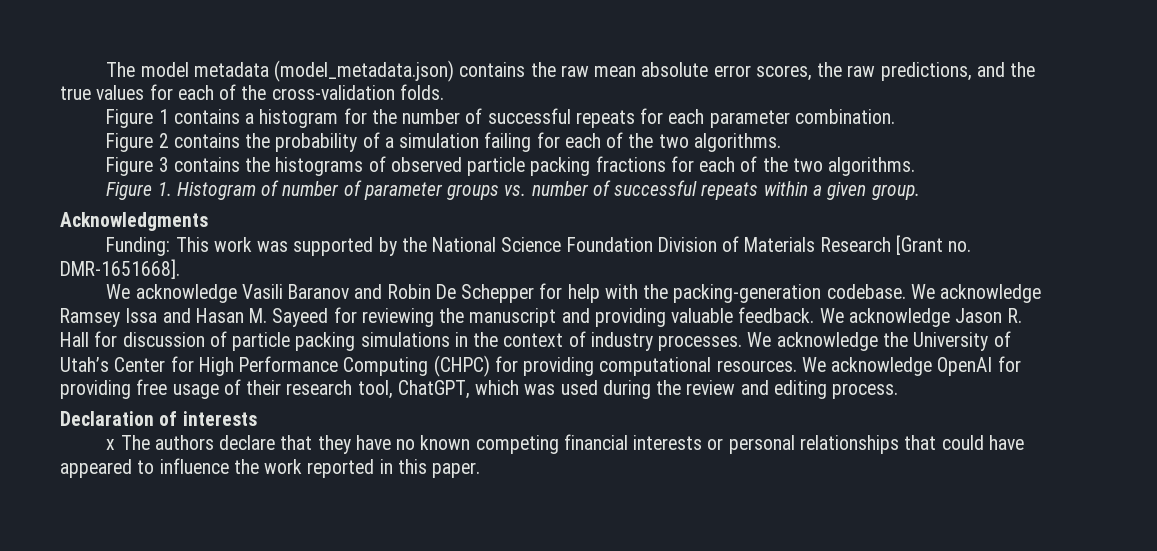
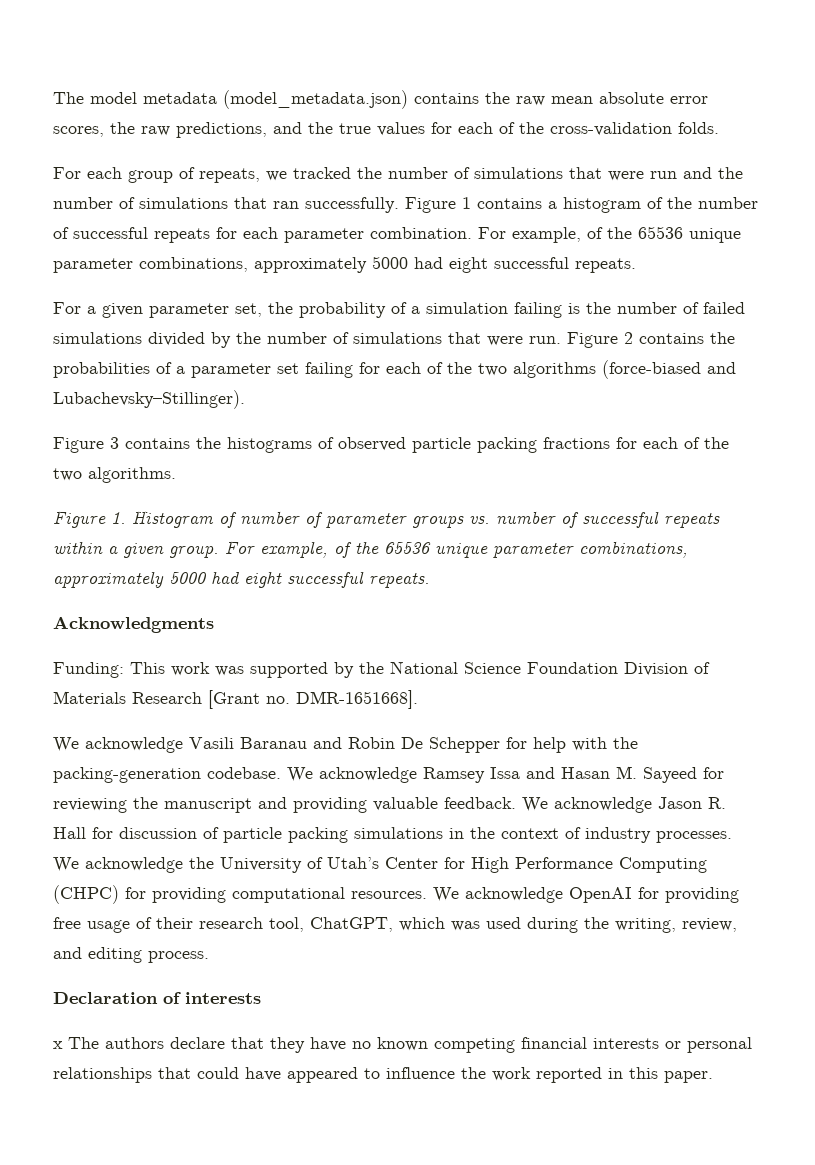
(444, 92) none -> [53,167,743,183] [53,197,399,213] For each group of repeats, we tracked the number of simulations that were run and the number of simulations that ran successfully.
[343,108,367,124] for -> [647,197,663,209] of
[106,133,240,152] // Figure 2 contains -> [478,226,741,243] [53,256,636,273] [53,302,262,318] For example, of the 65536 unique parameter combinations, approximately 5000 had eight successful repeats. // For a given parameter set,
[536,132,782,152] for each of the two algorithms. -> [568,302,745,314] [53,332,735,348] [53,360,736,379] [53,390,245,409] is the number of failed simulations divided by the number of simulations that were run. Figure 2 contains the probabilities of a parameter set failing for each of the two algorithms (force-biased and Lubachevsky–Stillinger).
(920, 192) none -> [225,541,688,558] [53,571,430,588] For example, of the 65536 unique parameter combinations, approximately 5000 had eight successful repeats.
[288,284,350,299] Baranov -> [240,737,307,749] Baranau
[686,380,736,395] review -> [615,918,737,933] writing, review,

